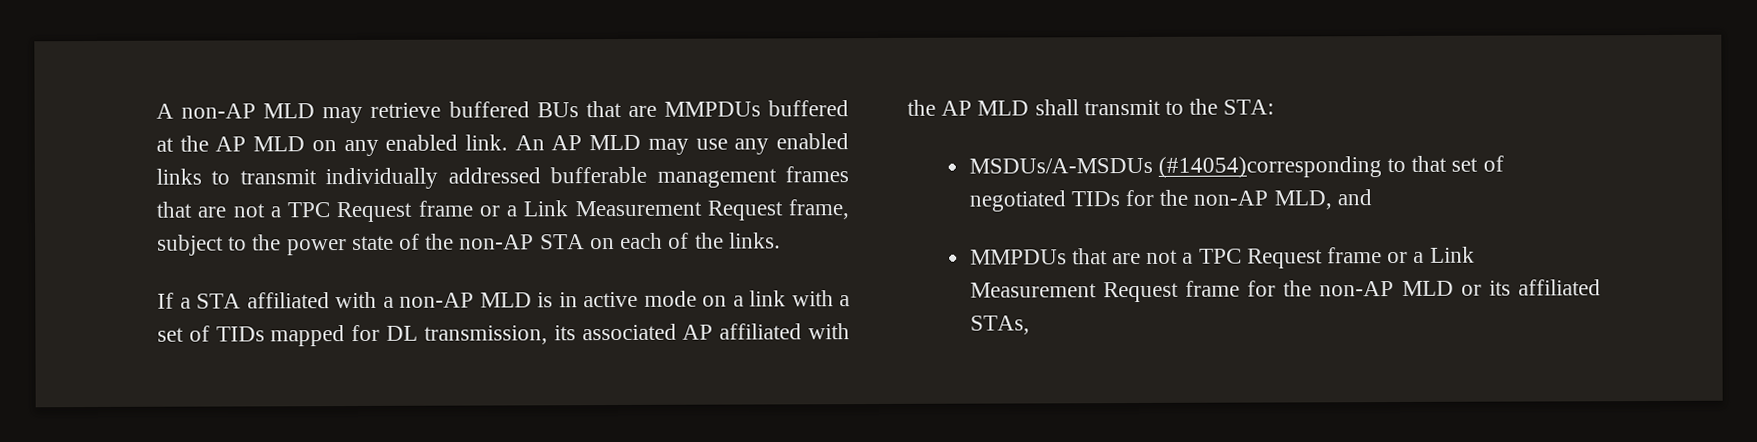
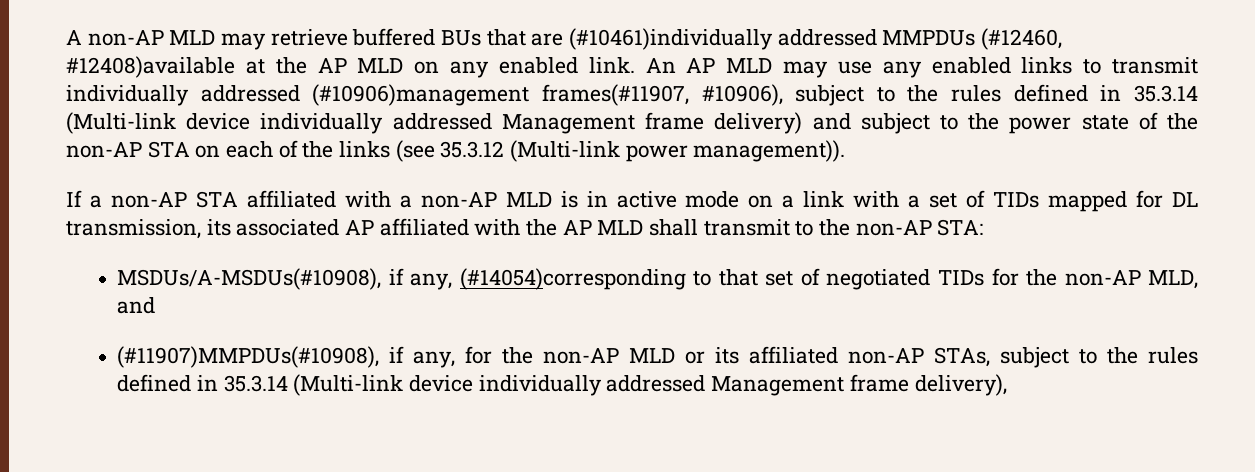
[663,100,850,117] MMPDUs buffered -> [569,28,1063,50] [66,56,235,78] (#10461)individually addressed MMPDUs (#12460, #12408)available
[550,166,849,188] [156,199,849,223] bufferable management frames that are not a TPC Request frame or a Link Measurement Request frame, -> [312,84,1199,106] [66,112,851,134] (#10906)management frames(#11907, #10906), subject to the rules defined in 35.3.14 (Multi-link device individually addressed Management frame delivery) and
[728,232,781,249] links. -> [339,140,846,162] links (see 35.3.12 (Multi-link power management)).
(191, 303) none -> [110,192,187,208] non-AP
(1219, 106) none -> [855,220,932,236] non-AP
[968,157,1153,174] MSDUs/A-MSDUs -> [117,268,453,290] MSDUs/A-MSDUs(#10908), if any,
[969,246,1475,269] [969,280,1240,303] MMPDUs that are not a TPC Request frame or a Link Measurement Request frame -> [117,346,456,368] (#11907)MMPDUs(#10908), if any,
[969,315,1030,335] STAs, -> [848,347,1198,368] [117,374,1007,396] non-AP STAs, subject to the rules defined in 35.3.14 (Multi-link device individually addressed Management frame delivery),

